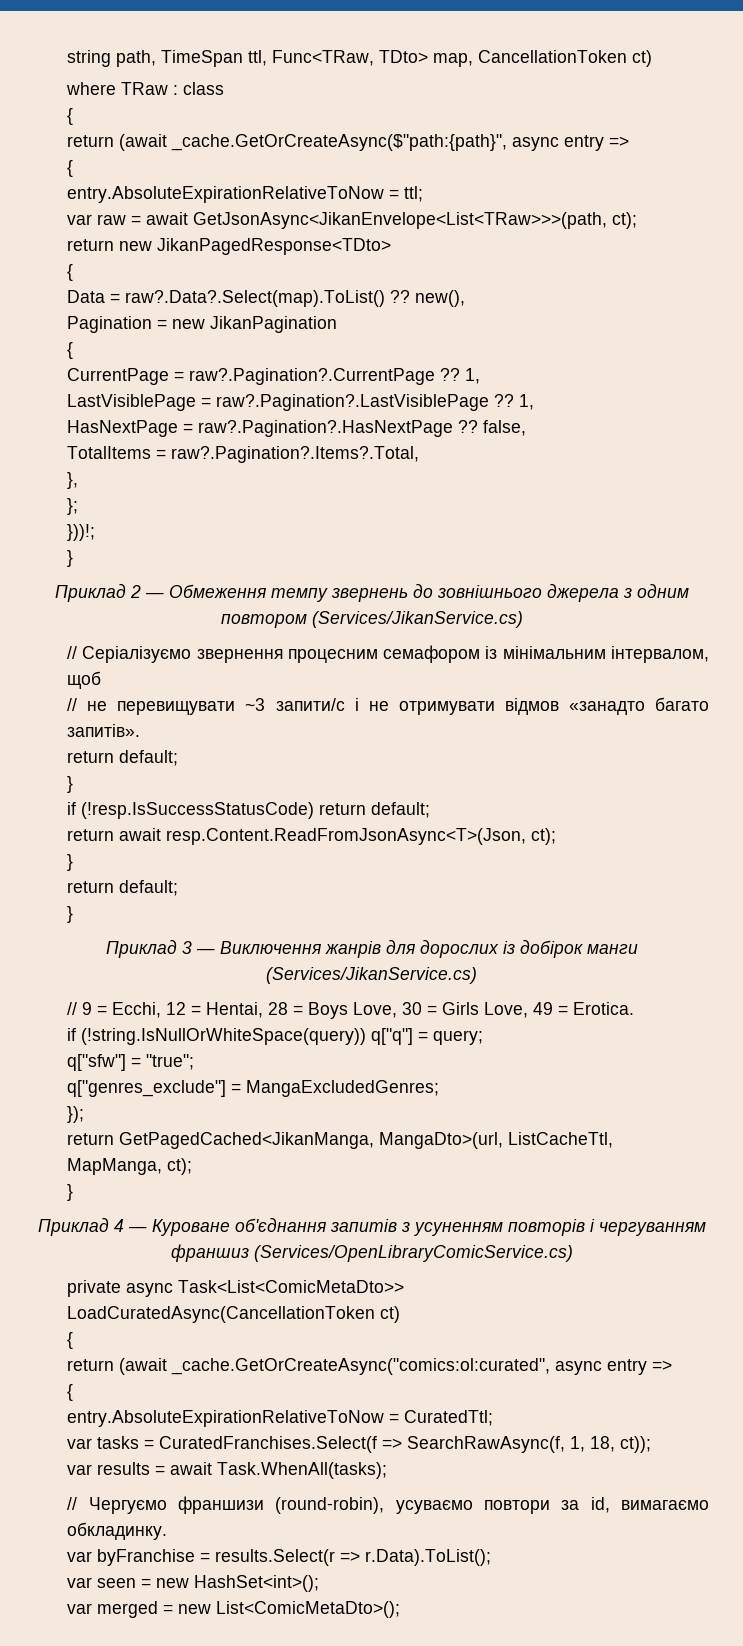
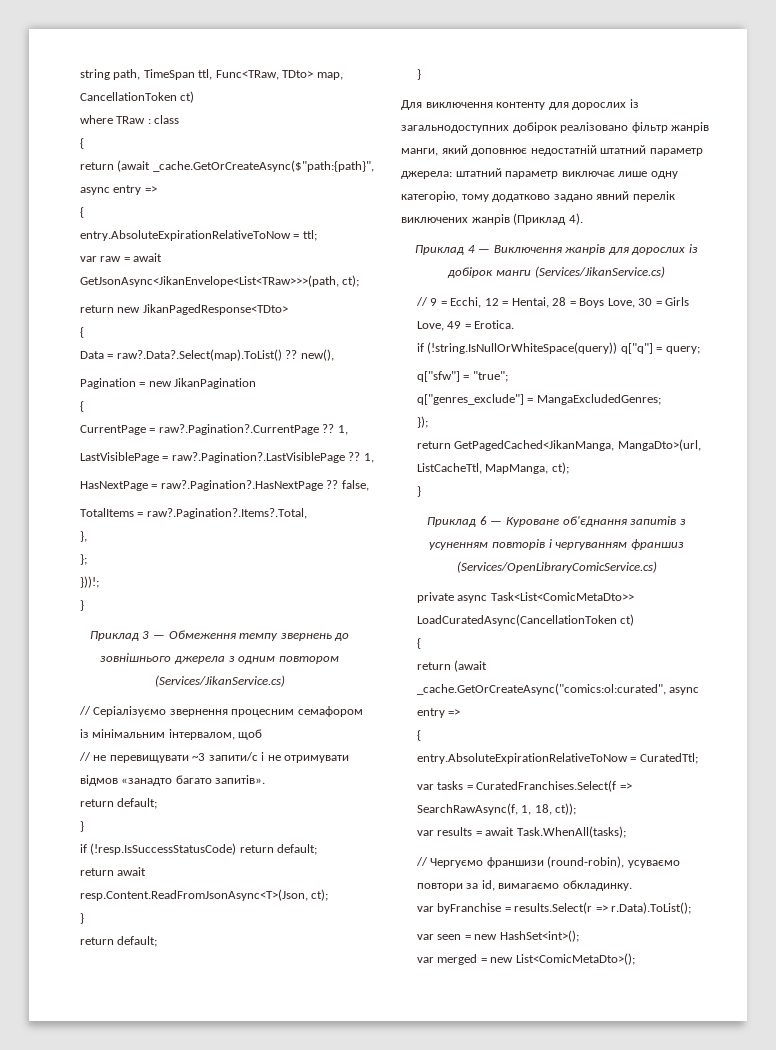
[129,585,141,598] 2 -> [142,631,150,639] 3
[105,940,192,958] // Приклад 3 -> [401,99,639,110] [401,122,710,133] [401,145,703,156] [401,168,678,179] [401,191,675,202] [401,213,583,225] [415,245,475,255] // Для виключення контенту для дорослих із загальнодоступних добірок реалізовано фільтр жанрів манги, який доповнює недостатній штатний параметр джерела: штатний параметр виключає лише одну категорію, тому додатково задано явний перелік виключених жанрів (Приклад 4). // Приклад 4
[113,1219,124,1232] 4 -> [479,516,487,525] 6

